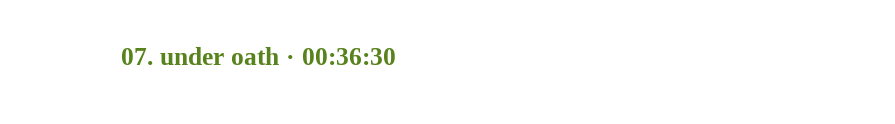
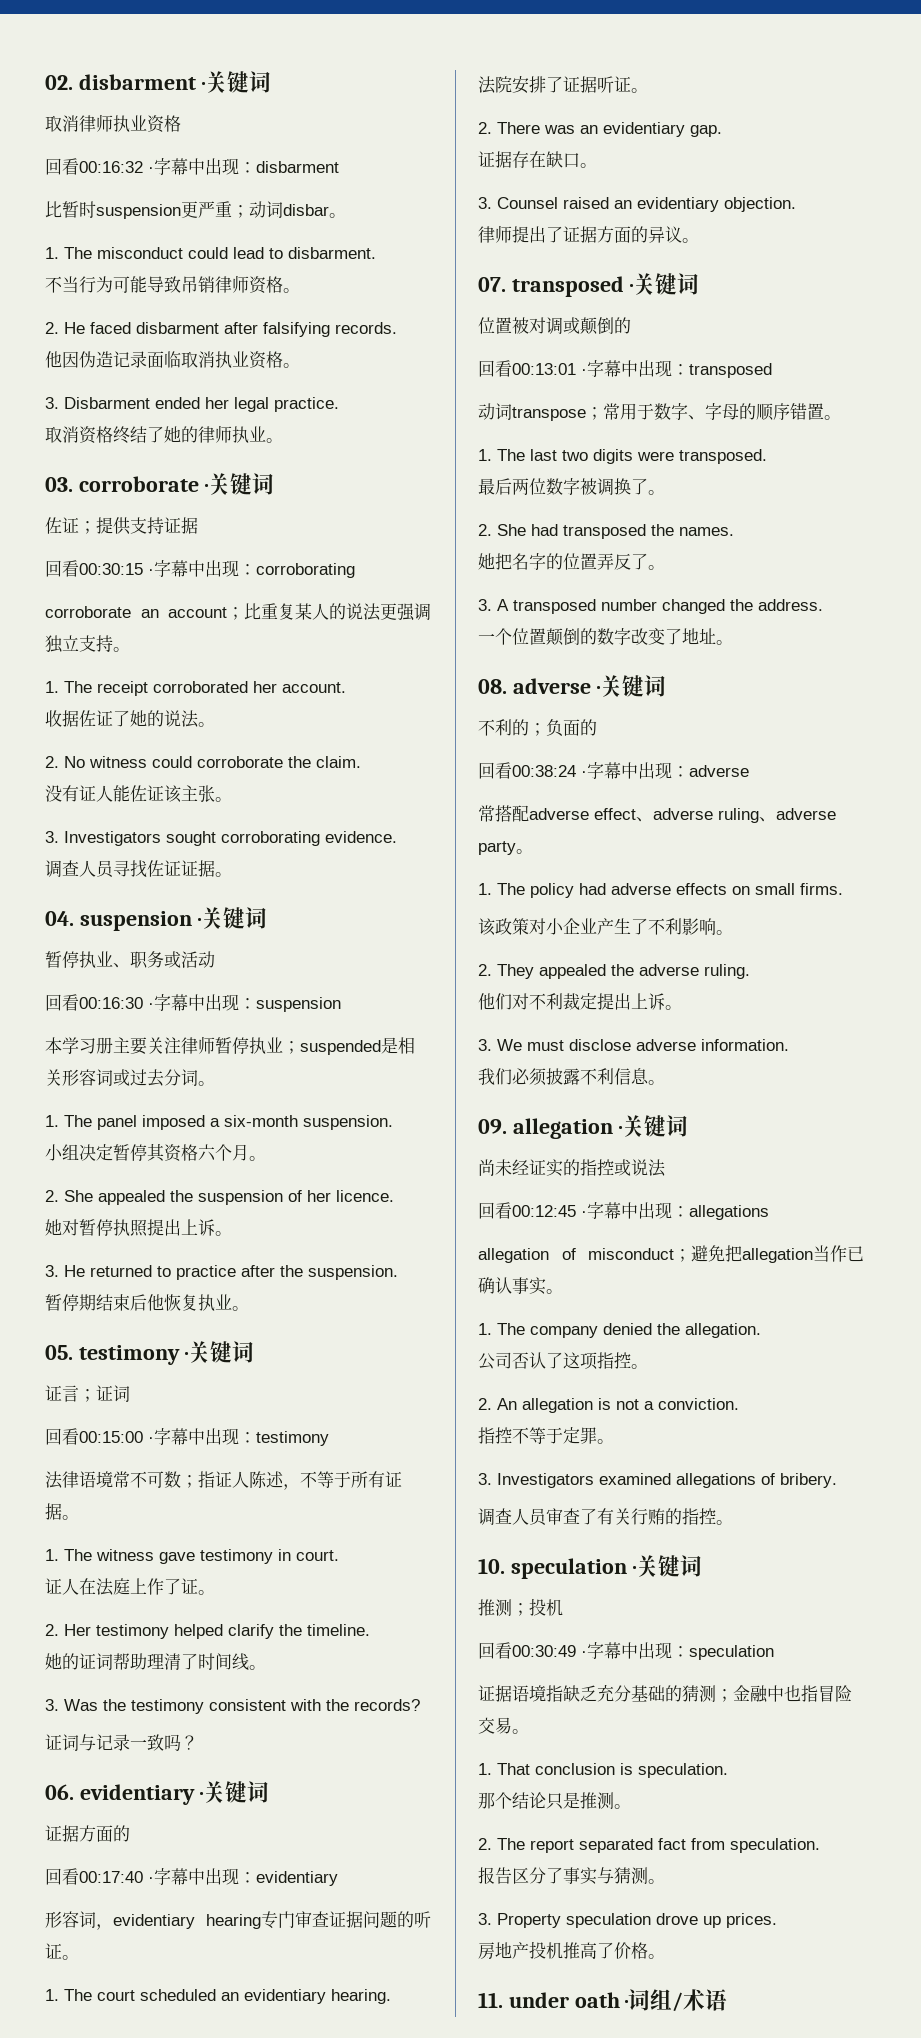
[121,47,396,65] 07. under oath · 00:36:30 -> [45,71,271,93] [45,114,181,133] [45,158,339,175] [45,201,346,219] [45,247,376,259] [45,275,300,294] [45,322,397,337] [45,351,300,369] [45,397,339,412] [45,425,283,444] [45,473,274,495] [45,517,198,535] [45,560,355,578] [45,603,431,621] [45,635,130,653] [45,681,346,696] [45,710,215,728] [45,756,361,768] [45,785,232,803] [45,831,397,846] [45,860,232,878] [45,907,267,931] [45,951,215,969] [45,994,341,1012] [45,1036,415,1055] [45,1069,215,1087] [45,1115,393,1130] [45,1143,266,1162] [45,1190,394,1205] [45,1219,232,1237] [45,1265,398,1280] [45,1294,249,1311] [45,1341,254,1365] [45,1385,130,1402] [45,1428,329,1446] [45,1471,402,1490] [45,1503,79,1520] [45,1549,339,1564] [45,1578,215,1596] [45,1624,370,1639] [45,1653,266,1671] [45,1699,420,1714] [45,1734,198,1751] [45,1781,269,1805] [45,1825,130,1842] [45,1868,338,1886] [45,1911,431,1930] [45,1943,79,1960] [45,1989,391,2004] [478,76,648,94] [478,122,722,137] [478,151,597,168] [478,197,796,212] [478,225,699,243] [478,273,699,297] [478,317,631,335] [478,360,772,378] [478,403,841,421] [478,449,767,464] [478,478,665,496] [478,524,734,539] [478,553,665,570] [478,599,823,614] [478,628,733,646] [478,675,666,697] [478,719,597,737] [478,762,749,779] [478,805,836,823] [478,841,533,855] [478,883,843,898] [478,918,733,936] [478,964,750,979] [478,993,682,1011] [478,1039,789,1051] [478,1068,665,1086] [478,1115,688,1139] [478,1159,666,1177] [478,1202,769,1220] [478,1245,864,1263] [478,1277,563,1295] [478,1323,761,1338] [478,1352,648,1370] [478,1398,739,1413] [478,1427,614,1444] [478,1473,837,1488] [478,1508,733,1526] [478,1555,702,1579] [478,1598,563,1616] [478,1642,774,1660] [478,1684,852,1703] [478,1717,529,1734] [478,1763,728,1778] [478,1792,631,1810] [478,1838,820,1853] [478,1867,665,1885] [478,1913,777,1928] [478,1941,665,1960] [478,1989,728,2012] 02. disbarment ·关键词 // 取消律师执业资格 // 回看00:16:32 ·字幕中出现：disbarment // 比暂时suspension更严重；动词disbar。 // 1. The misconduct could lead to disbarment. // 不当行为可能导致吊销律师资格。 // 2. He faced disbarment after falsifying records. // 他因伪造记录面临取消执业资格。 // 3. Disbarment ended her legal practice. // 取消资格终结了她的律师执业。 // 03. corroborate ·关键词 // 佐证；提供支持证据 // 回看00:30:15 ·字幕中出现：corroborating // corroborate an account；比重复某人的说法更强调独立支持。 // 1. The receipt corroborated her account. // 收据佐证了她的说法。 // 2. No witness could corroborate the claim. // 没有证人能佐证该主张。 // 3. Investigators sought corroborating evidence. // 调查人员寻找佐证证据。 // 04. suspension ·关键词 // 暂停执业、职务或活动 // 回看00:16:30 ·字幕中出现：suspension // 本学习册主要关注律师暂停执业；suspended是相关形容词或过去分词。 // 1. The panel imposed a six-month suspension. // 小组决定暂停其资格六个月。 // 2. She appealed the suspension of her licence. // 她对暂停执照提出上诉。 // 3. He returned to practice after the suspension. // 暂停期结束后他恢复执业。 // 05. testimony ·关键词 // 证言；证词 // 回看00:15:00 ·字幕中出现：testimony // 法律语境常不可数；指证人陈述，不等于所有证据。 // 1. The witness gave testimony in court. // 证人在法庭上作了证。 // 2. Her testimony helped clarify the timeline. // 她的证词帮助理清了时间线。 // 3. Was the testimony consistent with the records? // 证词与记录一致吗？ // 06. evidentiary ·关键词 // 证据方面的 // 回看00:17:40 ·字幕中出现：evidentiary // 形容词，evidentiary hearing专门审查证据问题的听证。 // 1. The court scheduled an evidentiary hearing. // 法院安排了证据听证。 // 2. There was an evidentiary gap. // 证据存在缺口。 // 3. Counsel raised an evidentiary objection. // 律师提出了证据方面的异议。 // 07. transposed ·关键词 // 位置被对调或颠倒的 // 回看00:13:01 ·字幕中出现：transposed // 动词transpose；常用于数字、字母的顺序错置。 // 1. The last two digits were transposed. // 最后两位数字被调换了。 // 2. She had transposed the names. // 她把名字的位置弄反了。 // 3. A transposed number changed the address. // 一个位置颠倒的数字改变了地址。 // 08. adverse ·关键词 // 不利的；负面的 // 回看00:38:24 ·字幕中出现：adverse // 常搭配adverse effect、adverse ruling、adverse party。 // 1. The policy had adverse effects on small firms. // 该政策对小企业产生了不利影响。 // 2. They appealed the adverse ruling. // 他们对不利裁定提出上诉。 // 3. We must disclose adverse information. // 我们必须披露不利信息。 // 09. allegation ·关键词 // 尚未经证实的指控或说法 // 回看00:12:45 ·字幕中出现：allegations // allegation of misconduct；避免把allegation当作已确认事实。 // 1. The company denied the allegation. // 公司否认了这项指控。 // 2. An allegation is not a conviction. // 指控不等于定罪。 // 3. Investigators examined allegations of bribery. // 调查人员审查了有关行贿的指控。 // 10. speculation ·关键词 // 推测；投机 // 回看00:30:49 ·字幕中出现：speculation // 证据语境指缺乏充分基础的猜测；金融中也指冒险交易。 // 1. That conclusion is speculation. // 那个结论只是推测。 // 2. The report separated fact from speculation. // 报告区分了事实与猜测。 // 3. Property speculation drove up prices. // 房地产投机推高了价格。 // 11. under oath ·词组/术语

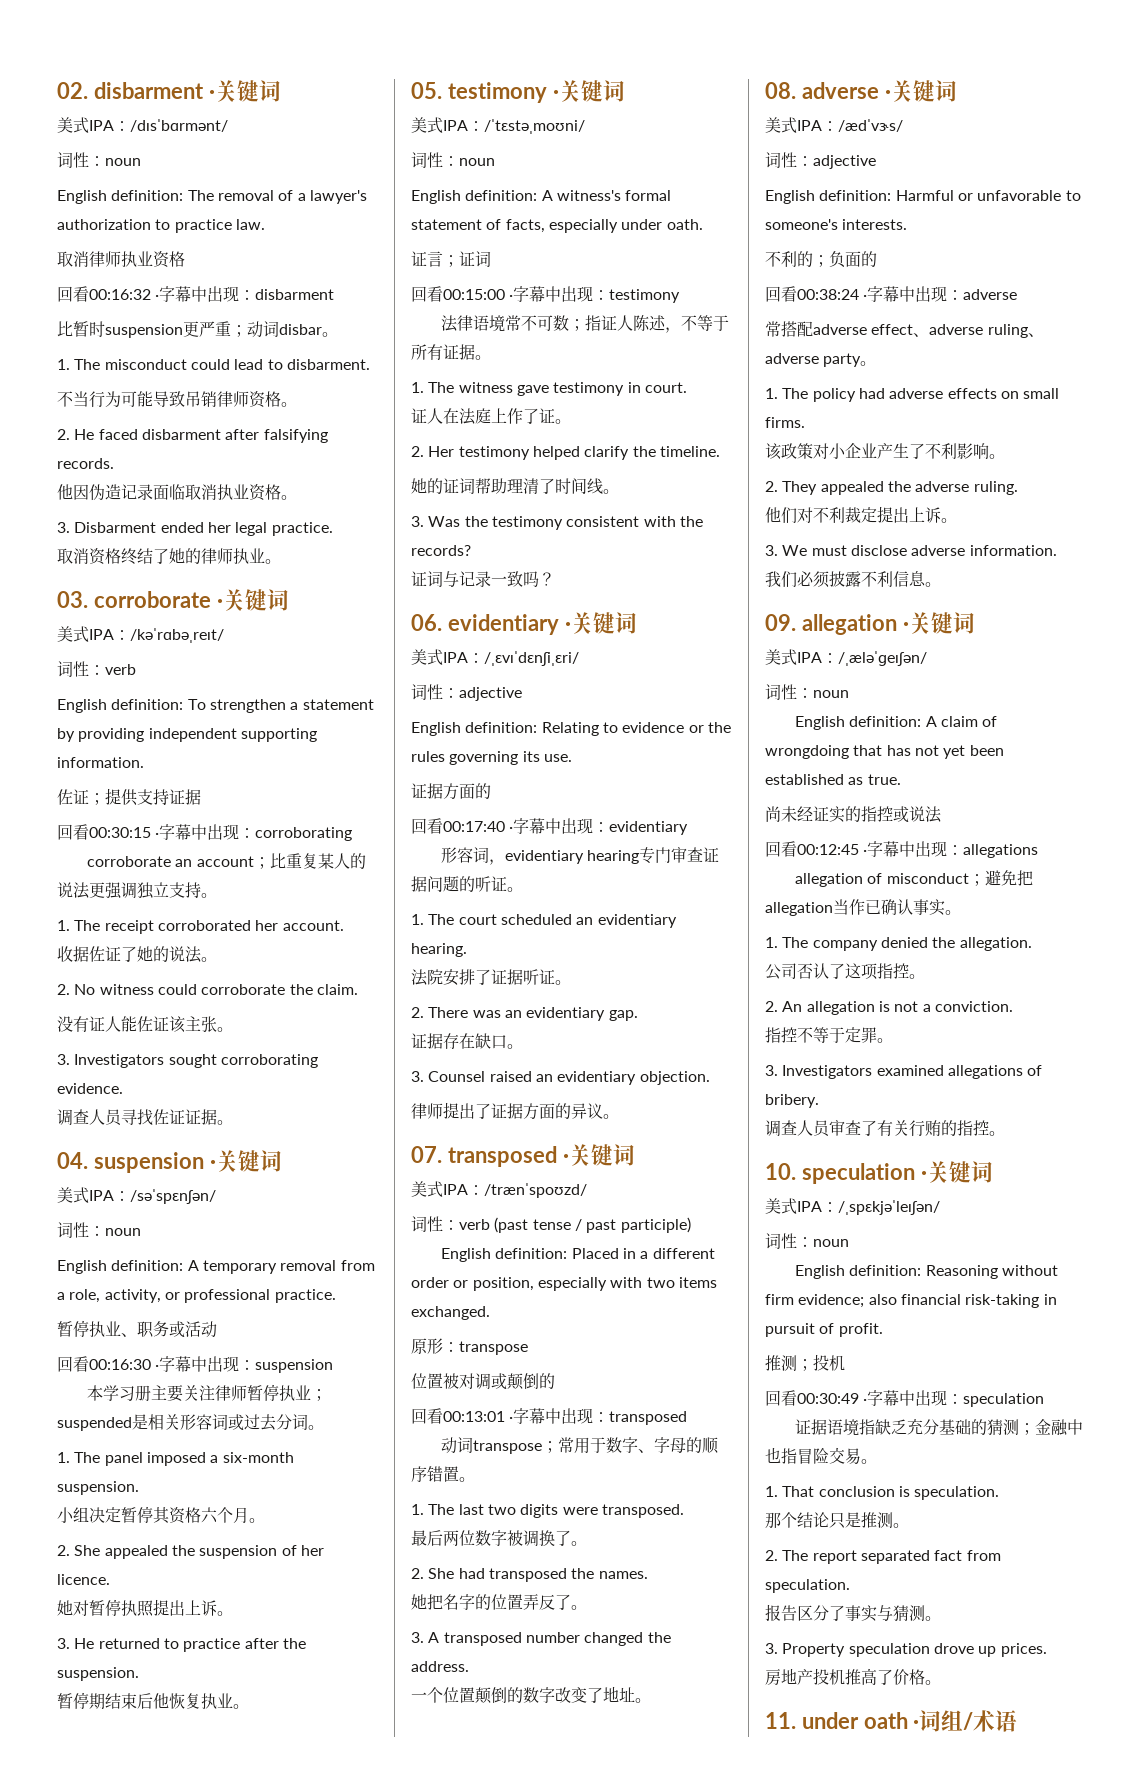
(271, 82) none -> [57,117,228,133] [57,152,141,168] [57,190,367,204] [57,219,265,233] // 美式IPA：/dɪsˈbɑrmənt/ // 词性：noun // English definition: The removal of a lawyer's authorization to practice law.
(274, 484) none -> [57,626,224,643] [57,661,136,677] [57,699,374,713] [57,728,317,742] [57,757,144,768] // 美式IPA：/kəˈrɑbəˌreɪt/ // 词性：verb // English definition: To strengthen a statement by providing independent supporting information.
(267, 918) none -> [57,1187,216,1204] [57,1222,141,1238] [57,1260,375,1274] [57,1289,336,1303] // 美式IPA：/səˈspɛnʃən/ // 词性：noun // English definition: A temporary removal from a role, activity, or professional practice.
(254, 1352) none -> [411,117,585,134] [411,152,495,168] [411,190,672,204] [411,219,703,233] // 美式IPA：/ˈtɛstəˌmoʊni/ // 词性：noun // English definition: A witness's formal statement of facts, especially under oath.
(269, 1792) none -> [411,649,579,666] [411,684,522,701] [411,722,731,736] [411,751,572,765] // 美式IPA：/ˌɛvɪˈdɛnʃiˌɛri/ // 词性：adjective // English definition: Relating to evidence or the rules governing its use.
(699, 284) none -> [411,1181,587,1198] [411,1216,691,1233] [441,1248,715,1262] [411,1277,717,1291] [411,1306,490,1320] [411,1338,528,1355] // 美式IPA：/trænˈspoʊzd/ // 词性：verb (past tense / past participle) // English definition: Placed in a different order or position, especially with two items exchanged. // 原形：transpose
(666, 686) none -> [765,117,903,133] [765,152,876,169] [765,190,1081,204] [765,219,908,230] // 美式IPA：/ædˈvɝs/ // 词性：adjective // English definition: Harmful or unfavorable to someone's interests.
(688, 1126) none -> [765,649,927,666] [765,684,849,700] [795,716,998,730] [765,745,1004,759] [765,774,901,785] // 美式IPA：/ˌæləˈɡeɪʃən/ // 词性：noun // English definition: A claim of wrongdoing that has not yet been established as true.
(702, 1566) none -> [765,1198,940,1215] [765,1233,849,1249] [795,1265,1058,1279] [765,1294,1057,1308] [765,1323,883,1337] // 美式IPA：/ˌspɛkjəˈleɪʃən/ // 词性：noun // English definition: Reasoning without firm evidence; also financial risk-taking in pursuit of profit.

